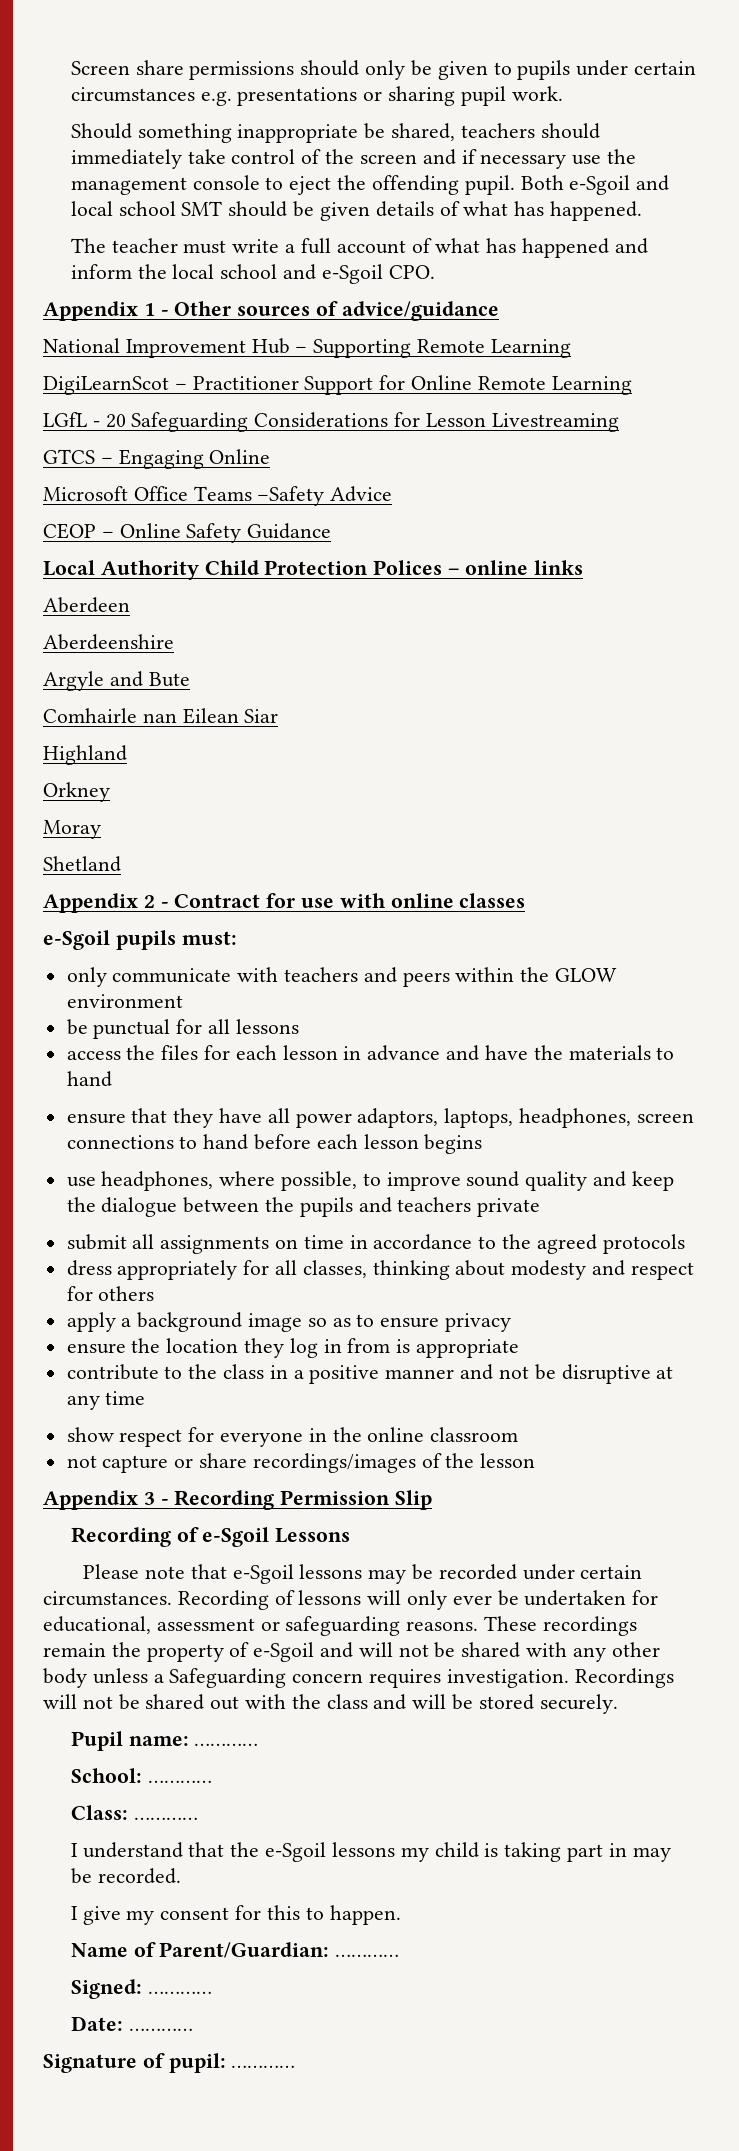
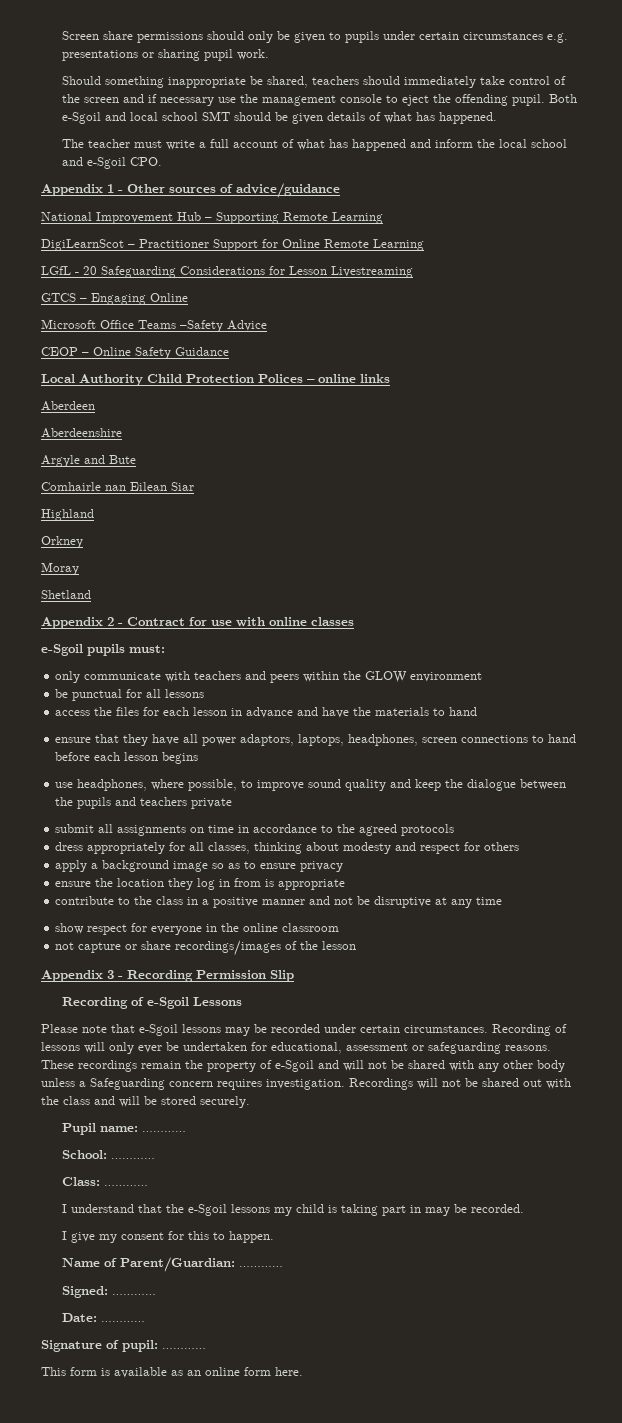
(296, 2066) none -> [41,1367,303,1378] // This form is available as an online form here.

